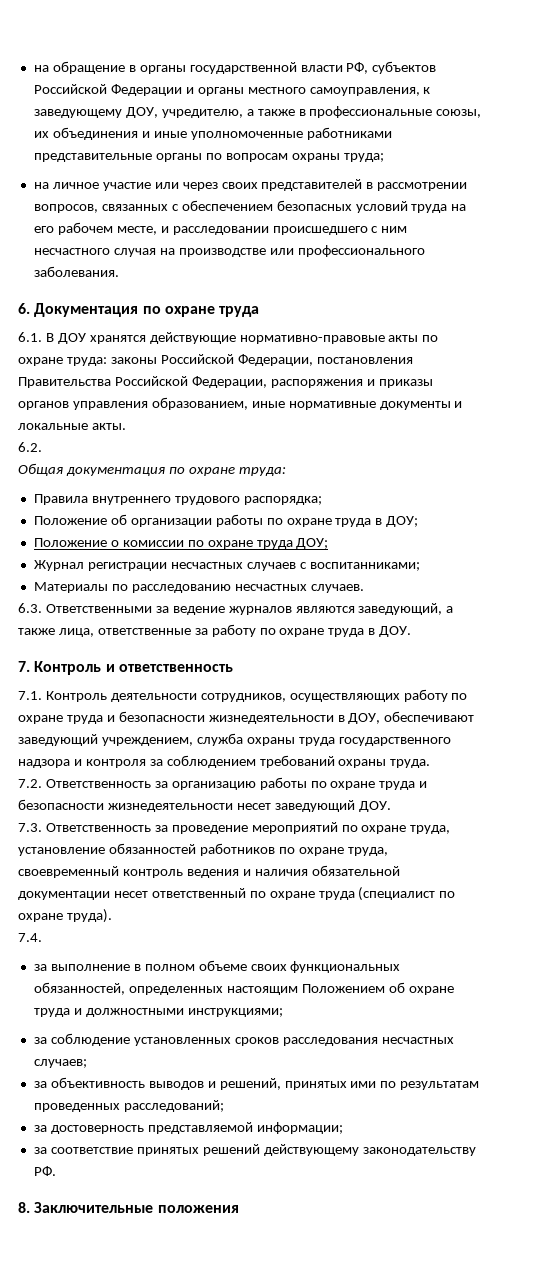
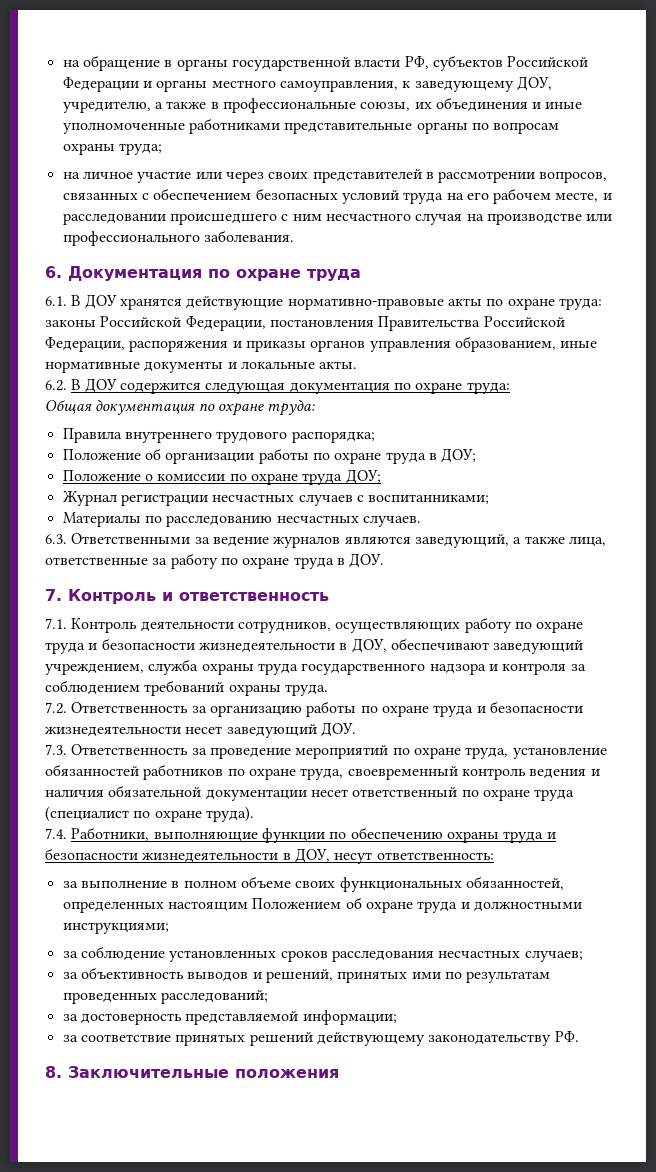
(42, 447) none -> [71,378,510,394] В ДОУ содержится следующая документация по охране труда:
(42, 937) none -> [71,827,556,843] [45,848,494,864] Работники, выполняющие функции по обеспечению охраны труда и безопасности жизнедеятельности в ДОУ, несут ответственность:

